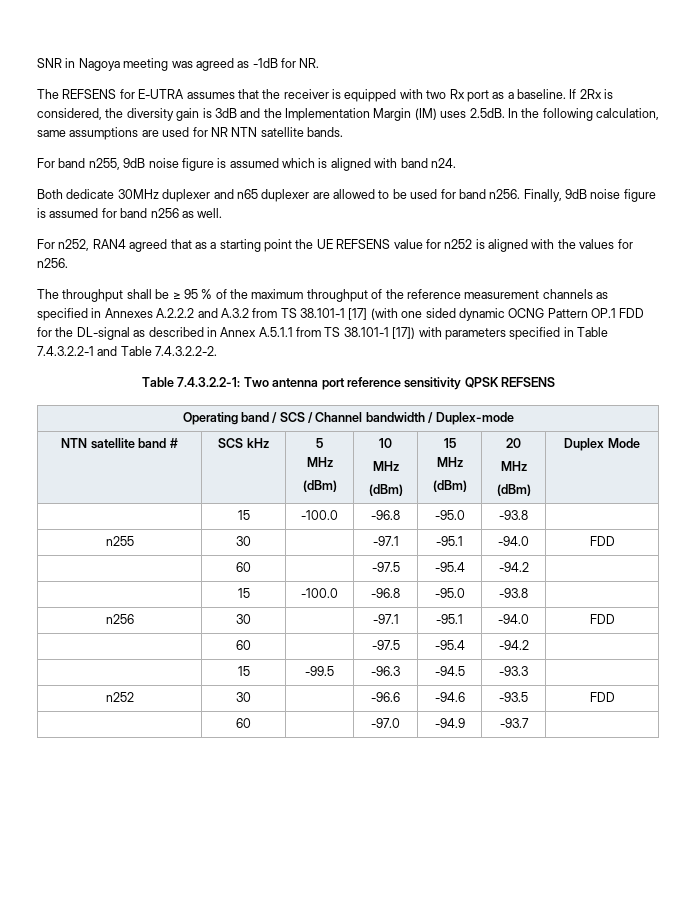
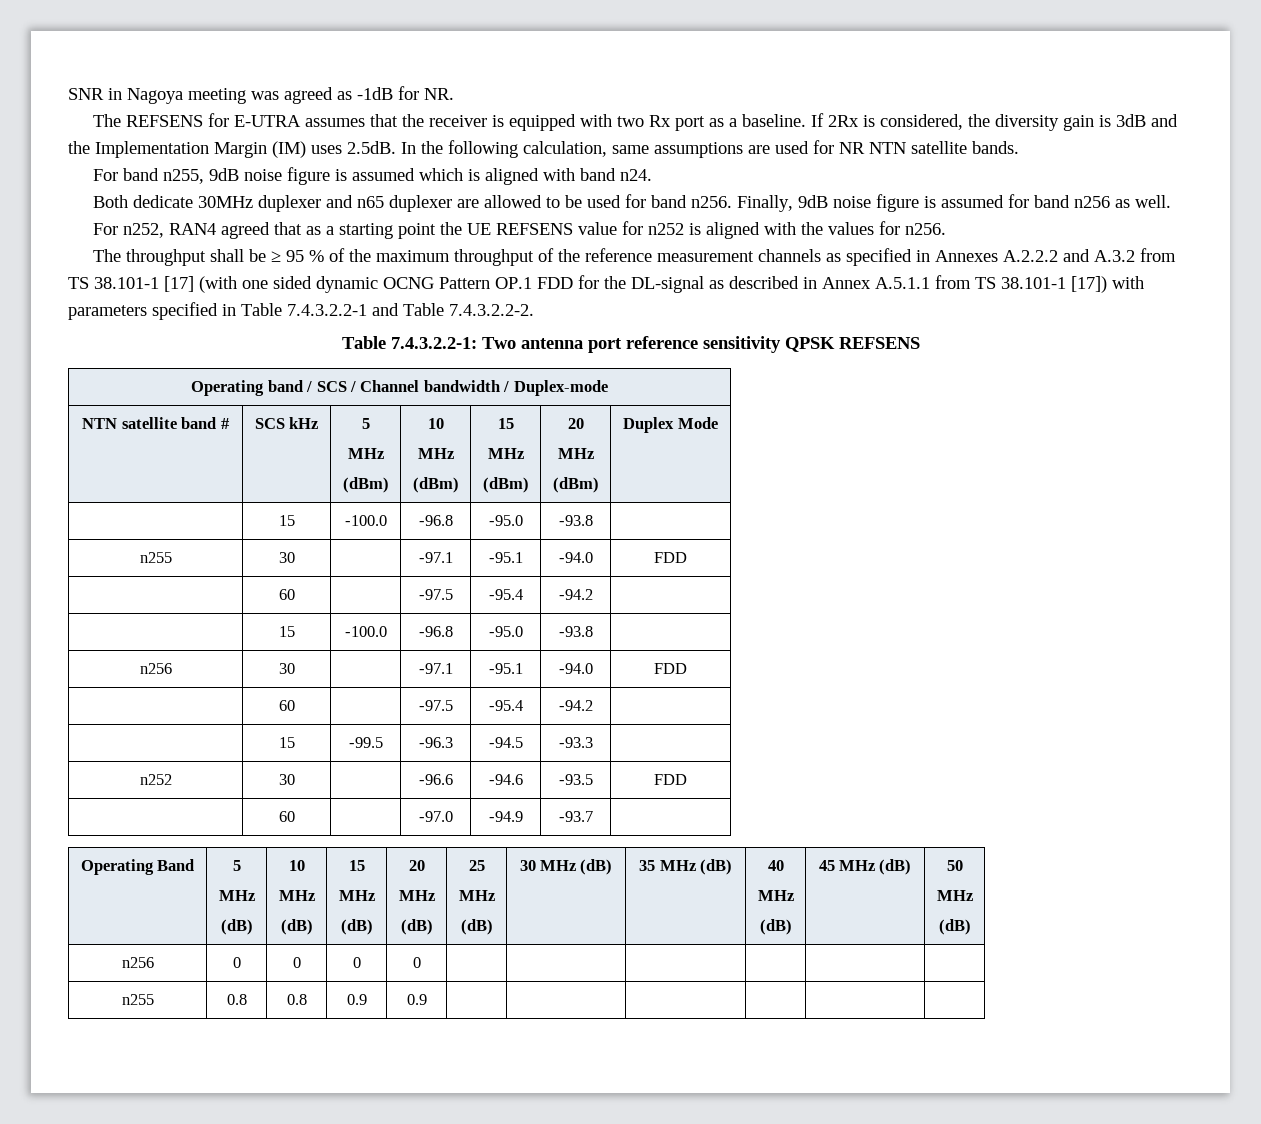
(529, 723) none -> [80,859,195,875] [232,860,241,871] [218,890,255,901] [220,919,253,935] [288,860,305,871] [278,890,315,901] [280,919,313,935] [348,860,365,871] [338,890,375,901] [340,919,373,935] [408,860,425,871] [398,890,435,901] [400,919,433,935] [468,860,485,871] [458,890,495,901] [460,919,493,935] [519,859,613,875] [639,859,732,875] [767,860,784,871] [757,890,794,901] [759,919,792,935] [818,859,912,875] [946,860,963,871] [936,890,973,901] [938,919,971,935] [121,957,154,968] [232,957,241,968] [292,957,301,968] [352,957,361,968] [412,957,421,968] [121,994,154,1005] [226,994,247,1005] [286,994,307,1005] [346,994,367,1005] [406,994,427,1005] // Operating Band | 5 // MHz // (dB) | 10 // MHz // (dB) | 15 // MHz // (dB) | 20 // MHz // (dB) | 25 // MHz // (dB) | 30 MHz (dB) | 35 MHz (dB) | 40 // MHz // (dB) | 45 MHz (dB) | 50 // MHz // (dB) // n256 | 0 | 0 | 0 | 0 | | | | | | // n255 | 0.8 | 0.8 | 0.9 | 0.9 | | | | | |

